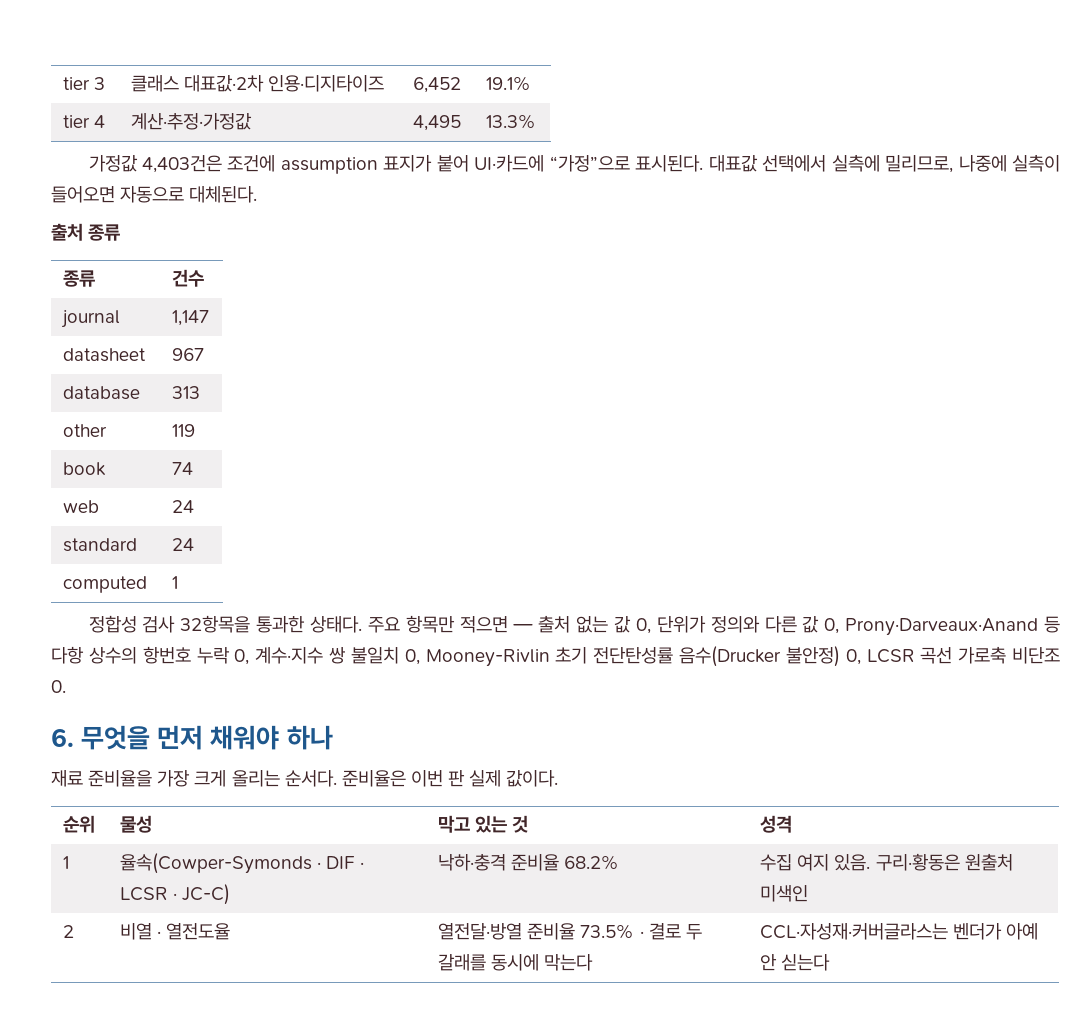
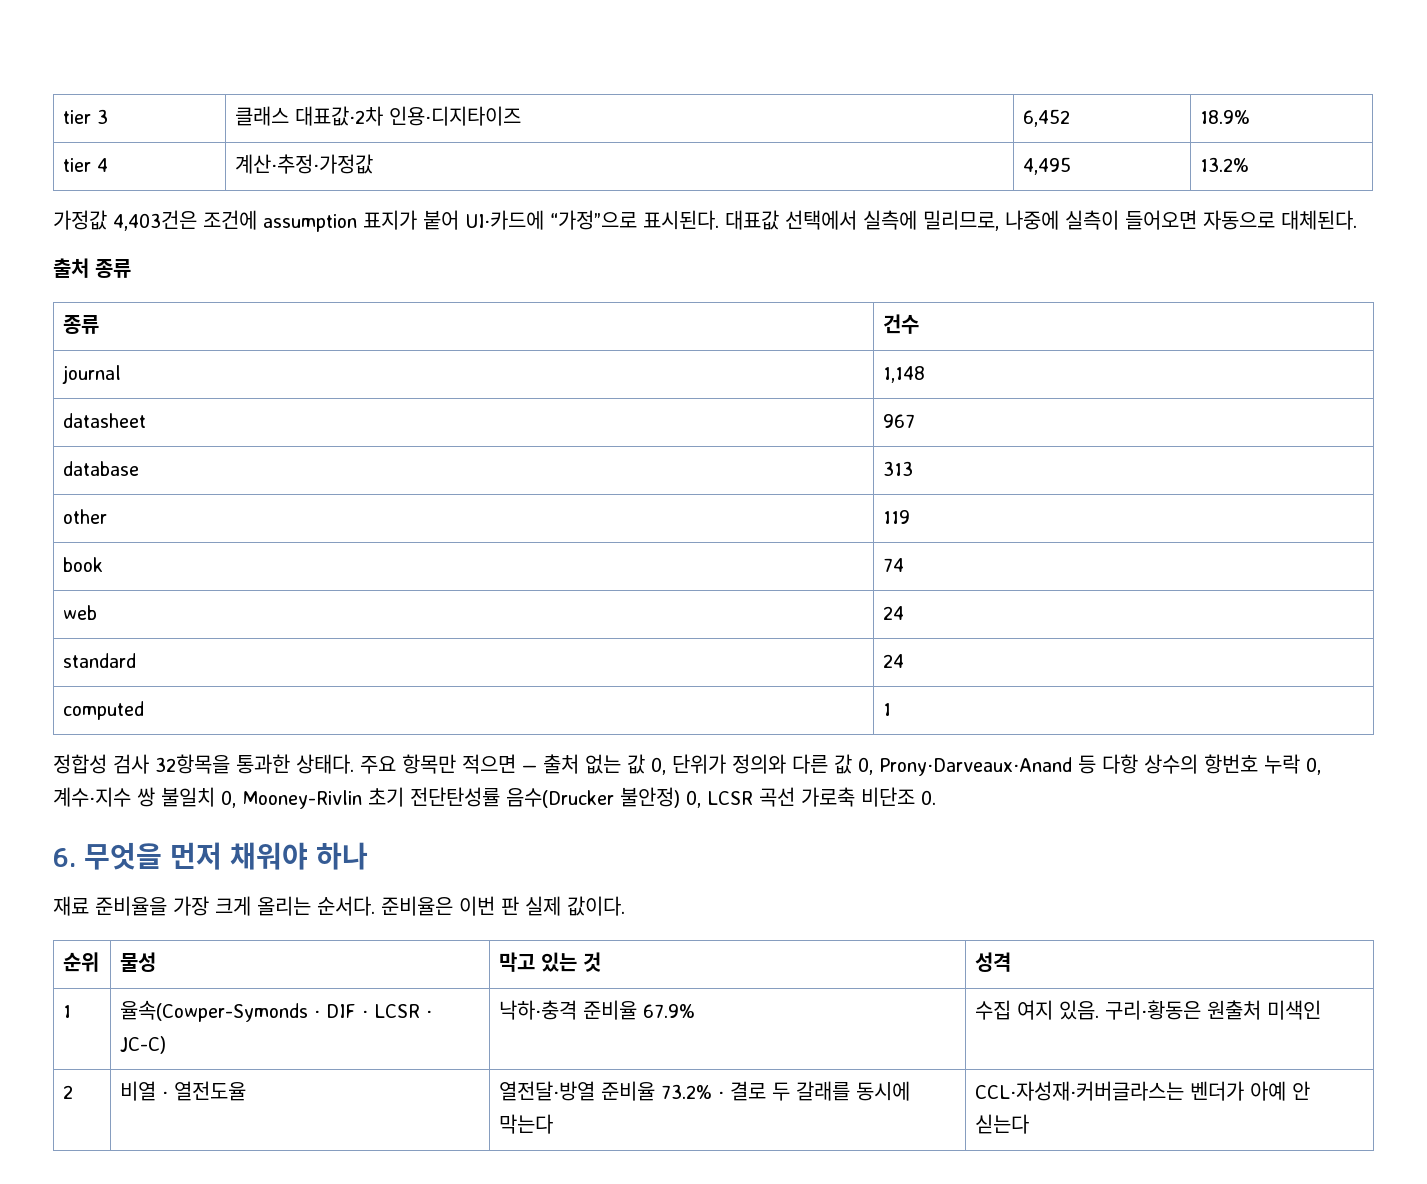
[486,76,532,91] 19.1% -> [1200,110,1251,124] 18.9%
[486,114,537,129] 13.3% -> [1200,157,1250,172] 13.2%
[172,310,210,326] 1,147 -> [883,366,926,383] 1,148
[564,855,620,870] 68.2% -> [643,1004,696,1018] 67.9%
[580,924,635,939] 73.5% -> [661,1084,713,1099] 73.2%

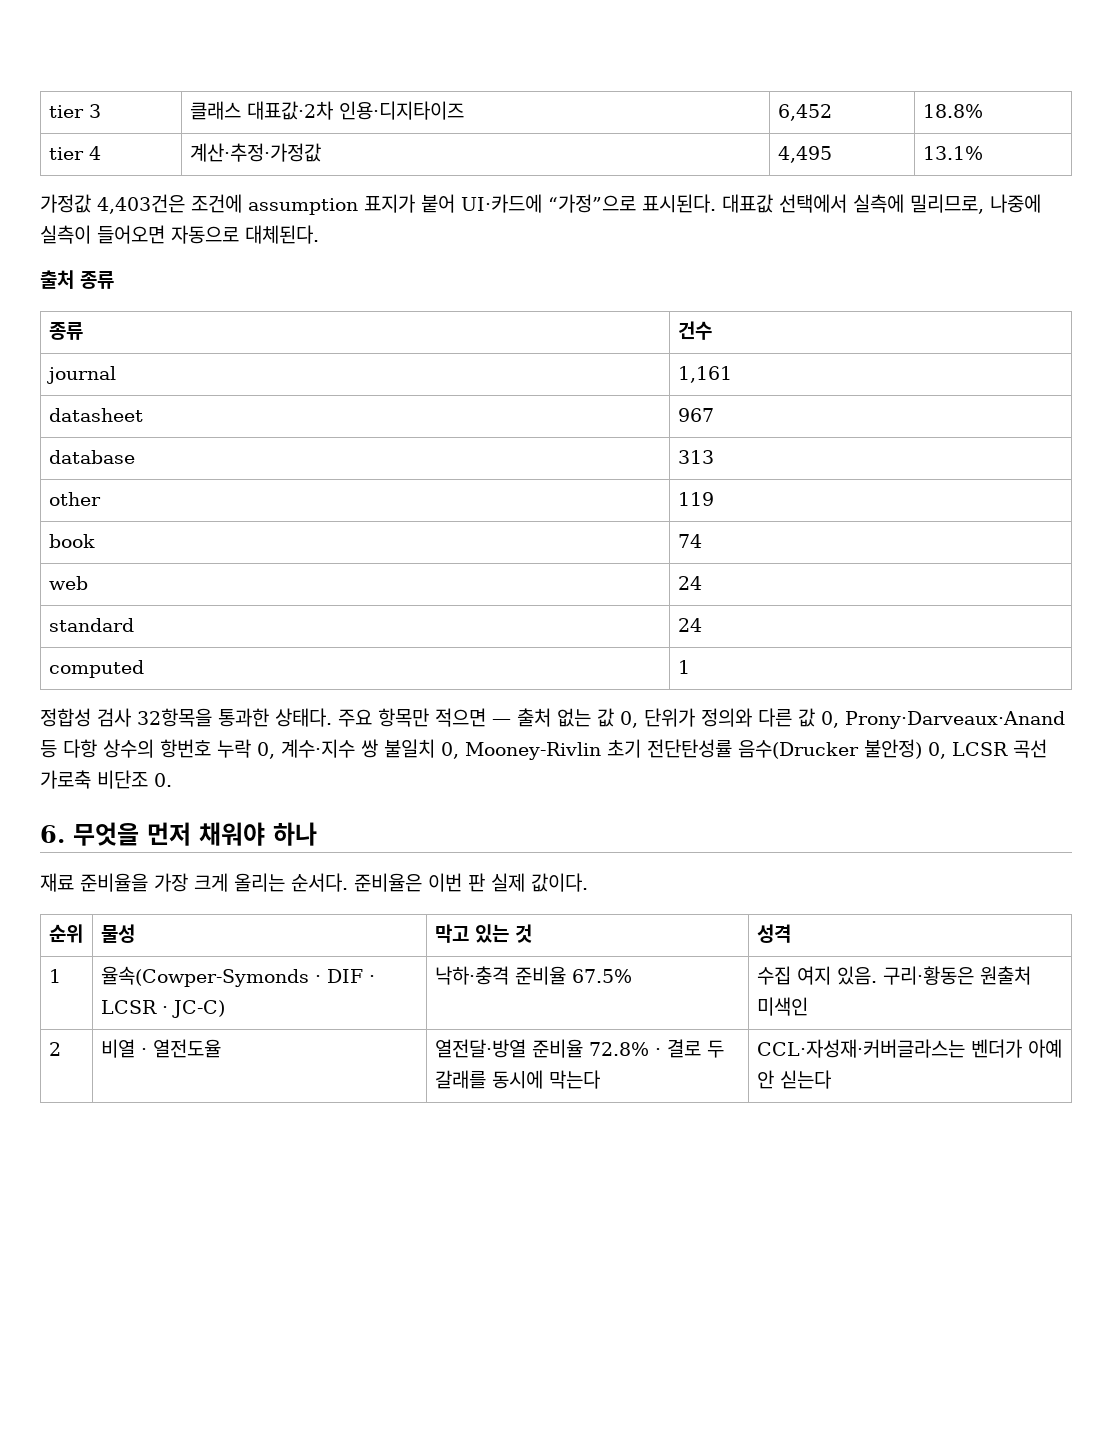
[1200,110,1251,124] 18.9% -> [922,104,983,118] 18.8%
[1200,157,1250,172] 13.2% -> [922,146,983,160] 13.1%
[883,366,926,383] 1,148 -> [677,366,732,383] 1,161
[643,1004,696,1018] 67.9% -> [571,969,632,983] 67.5%
[661,1084,713,1099] 73.2% -> [588,1042,649,1056] 72.8%

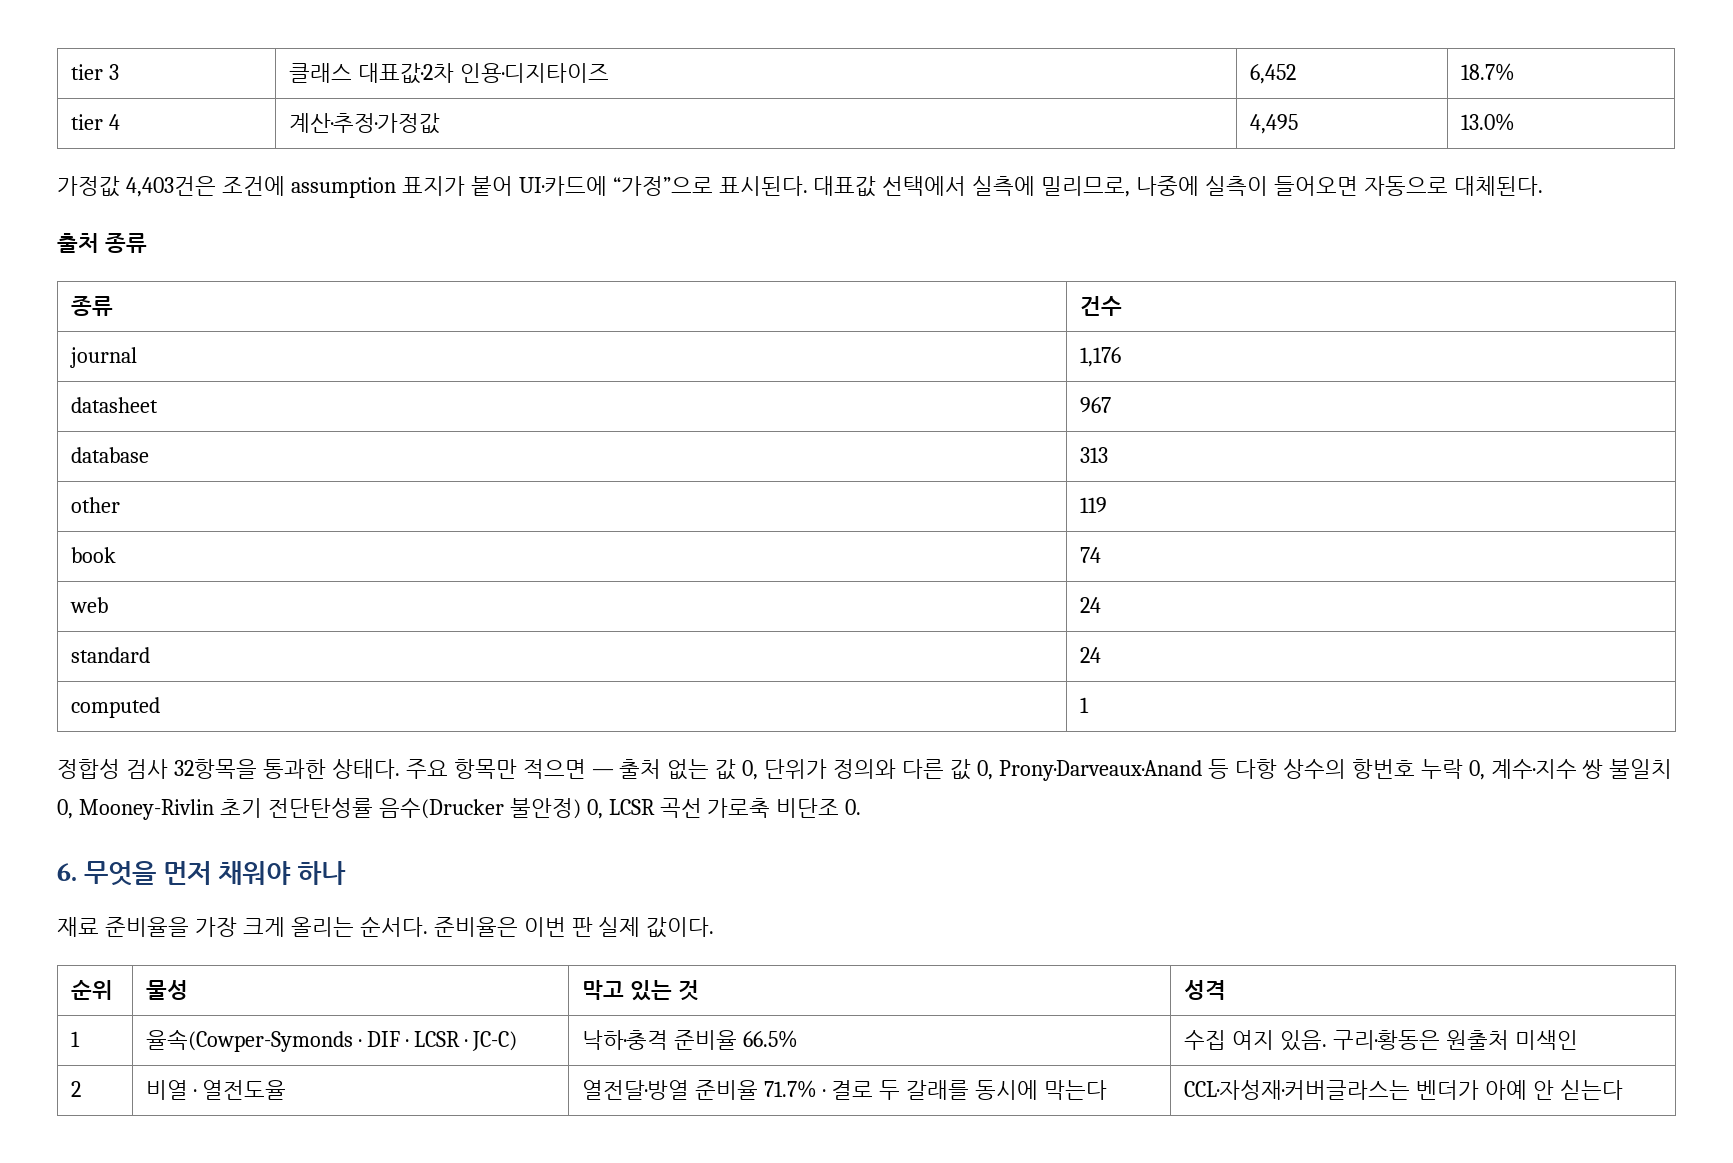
[922,104,983,118] 18.8% -> [1461,63,1516,81] 18.7%
[922,146,983,160] 13.1% -> [1461,113,1516,131] 13.0%
[677,366,732,383] 1,161 -> [1080,347,1122,367] 1,176
[571,969,632,983] 67.5% -> [743,1030,799,1048] 66.5%
[588,1042,649,1056] 72.8% -> [764,1080,818,1098] 71.7%

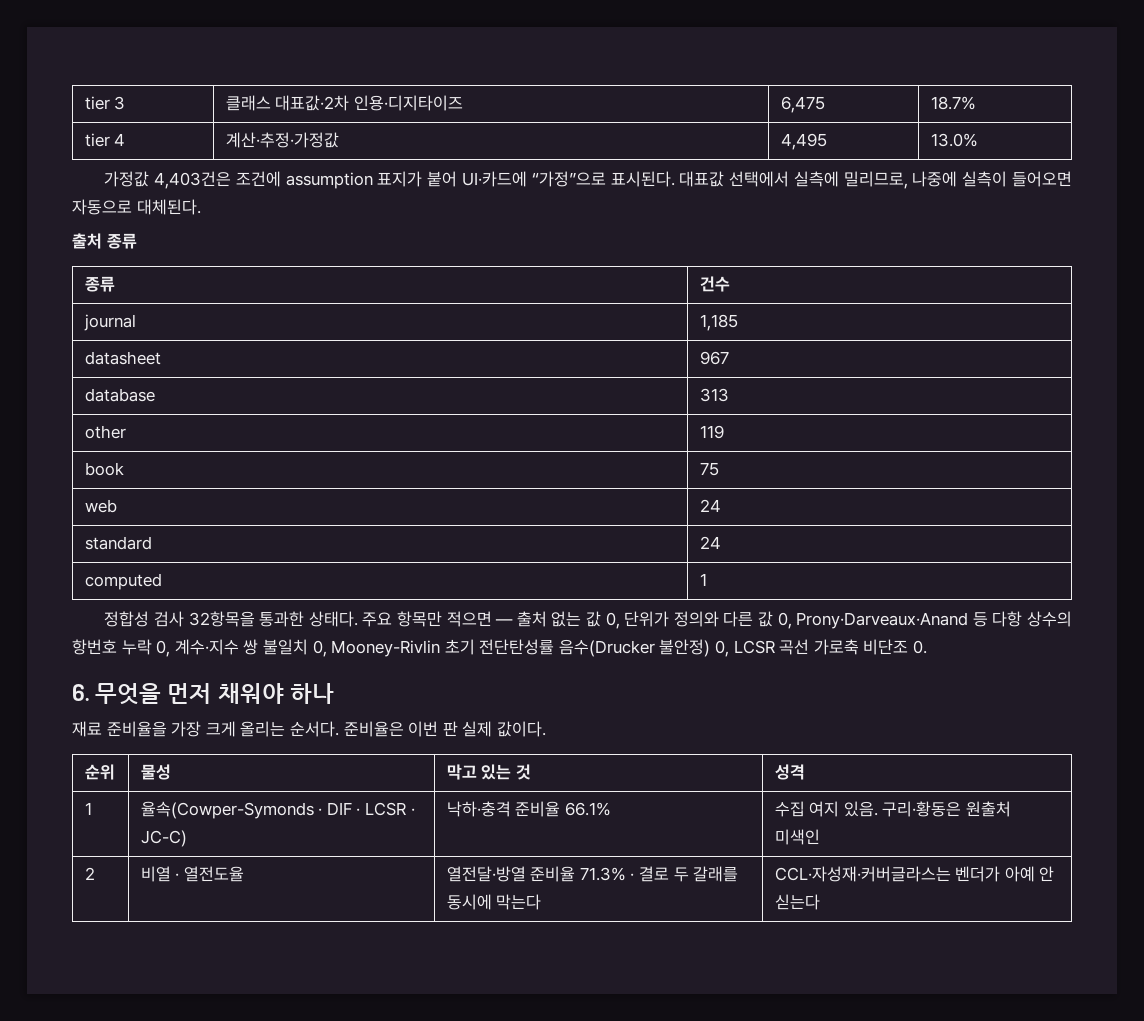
[1250,64,1297,84] 6,452 -> [780,96,825,113] 6,475
[1080,347,1122,367] 1,176 -> [699,314,738,331] 1,185
[1080,547,1102,563] 74 -> [699,462,719,476] 75
[743,1030,799,1048] 66.5% -> [564,802,611,816] 66.1%
[764,1080,818,1098] 71.7% -> [579,867,626,881] 71.3%

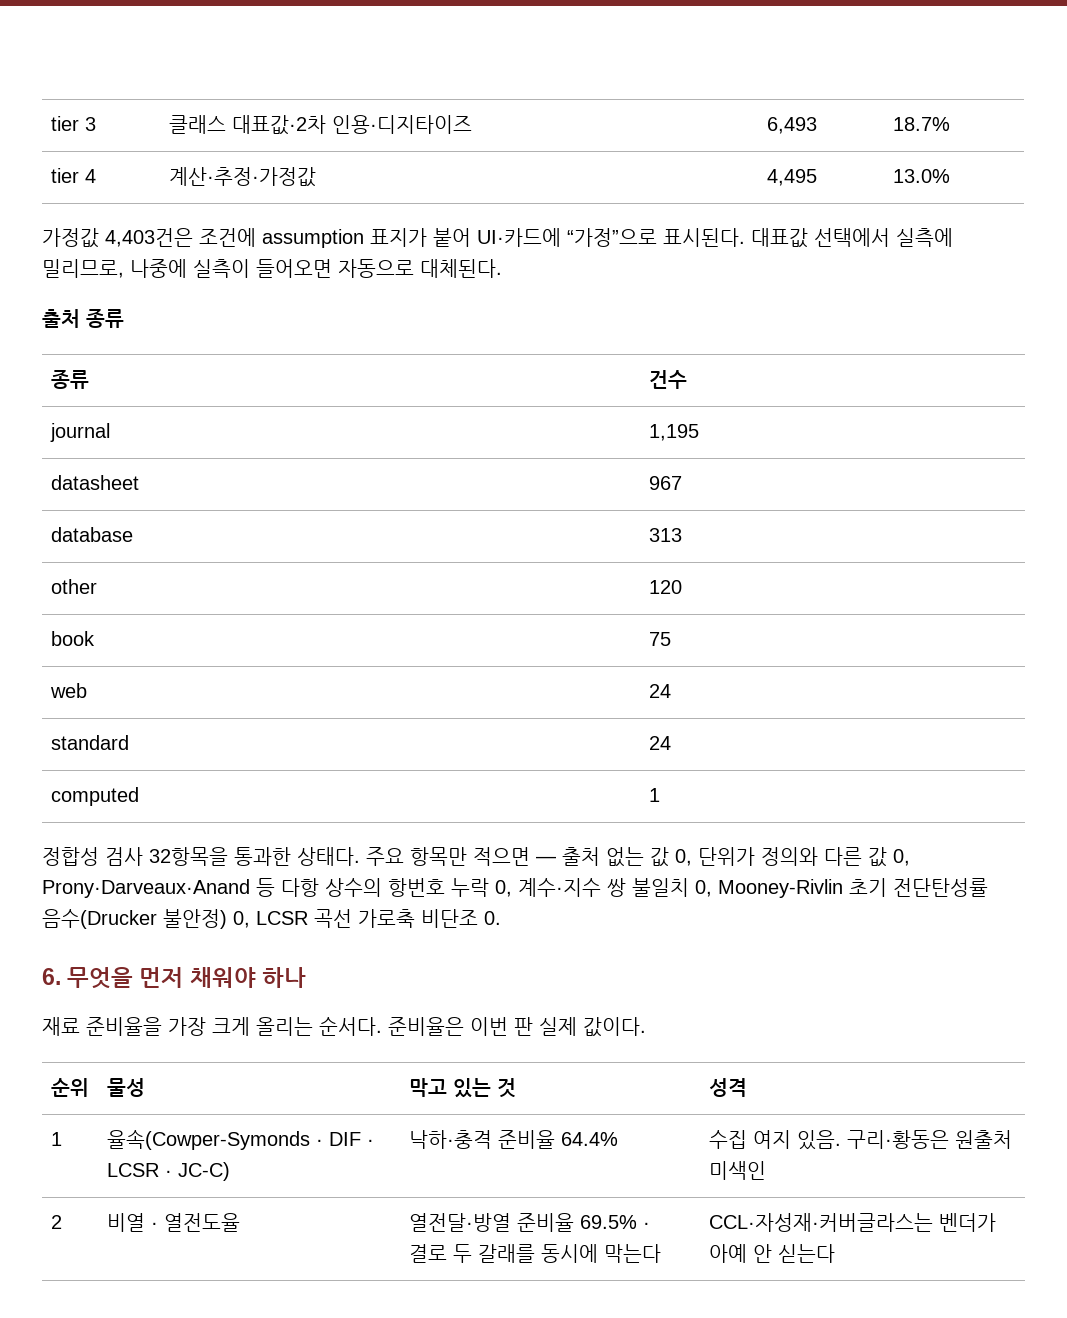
[780,96,825,113] 6,475 -> [766,117,817,134] 6,493
[699,314,738,331] 1,185 -> [648,424,699,441] 1,195
[699,425,724,439] 119 -> [648,580,682,594] 120
[564,802,611,816] 66.1% -> [560,1132,618,1146] 64.4%
[579,867,626,881] 71.3% -> [579,1215,637,1229] 69.5%

